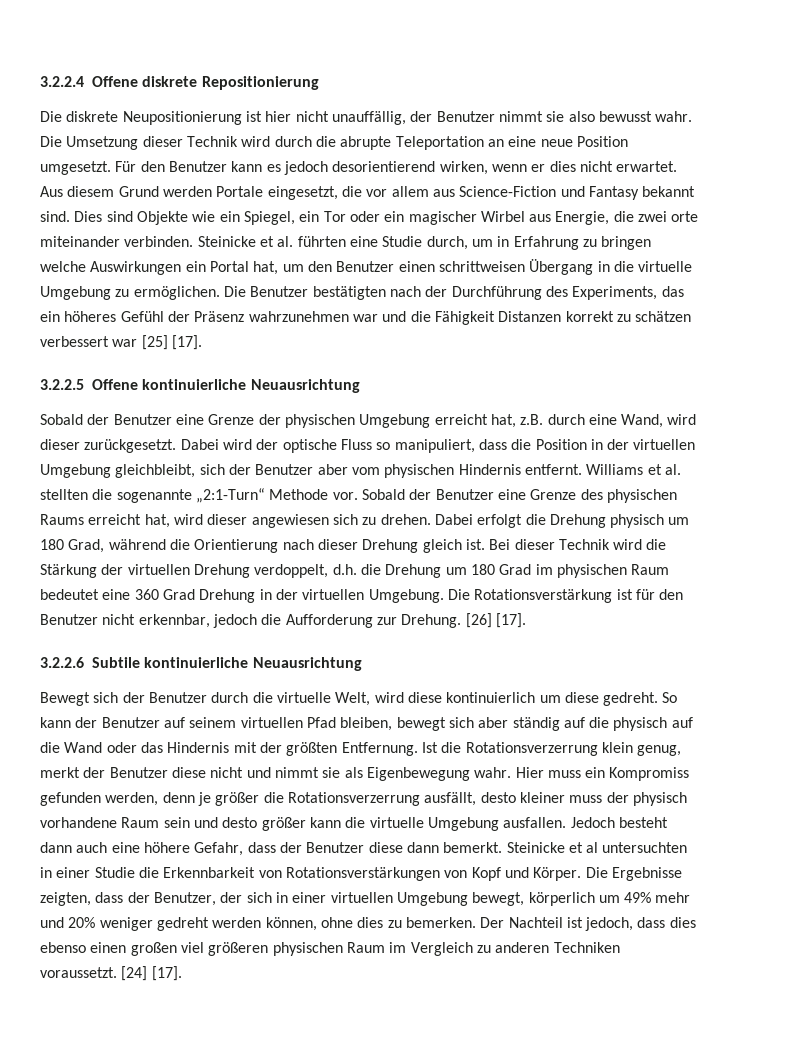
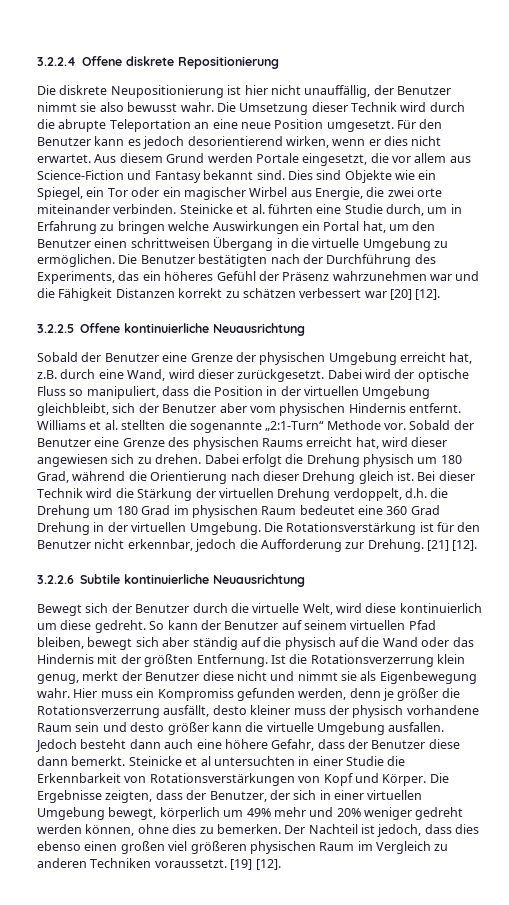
[141,335,202,350] [25] [17]. -> [390,289,441,300] [20] [12].
[465,613,526,628] [26] [17]. -> [427,540,478,551] [21] [12].
[121,966,182,981] [24] [17]. -> [230,859,281,870] [19] [12].

